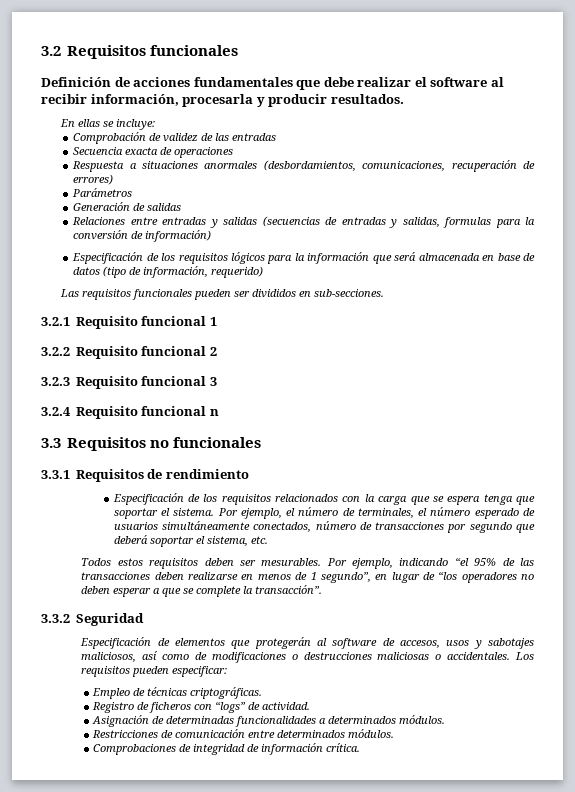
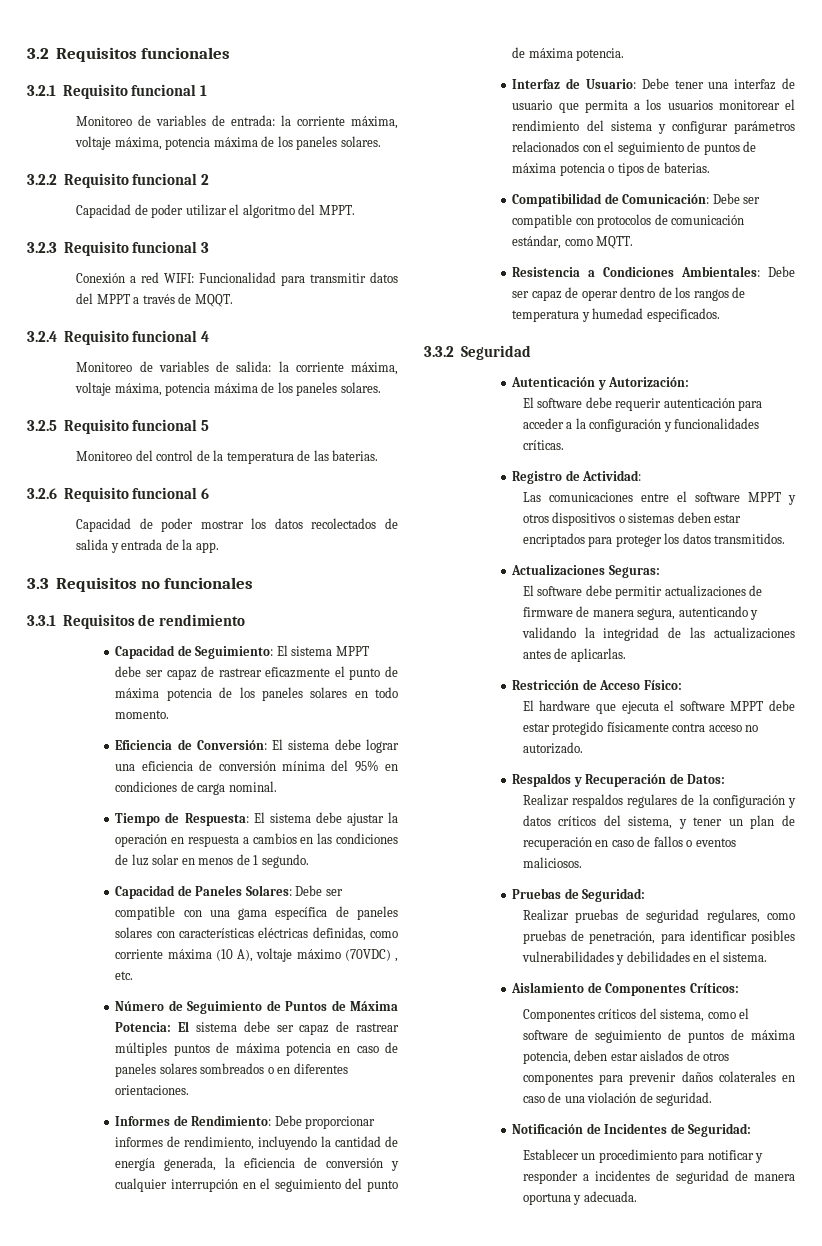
[41,77,504,90] [41,94,404,107] [60,119,156,130] [73,132,277,144] [73,147,234,158] [72,160,535,172] [73,174,114,185] [72,188,133,197] [73,202,182,211] [72,216,535,228] [73,230,212,242] [72,252,536,264] [73,266,264,278] [60,289,385,300] [41,316,217,329] [41,346,217,359] [41,376,217,389] [41,406,219,419] Definición de acciones fundamentales que debe realizar el software al recibir información, procesarla y producir resultados. // En ellas se incluye: // Comprobación de validez de las entradas // Secuencia exacta de operaciones // Respuesta a situaciones anormales (desbordamientos, comunicaciones, recuperación de errores) // Parámetros // Generación de salidas // Relaciones entre entradas y salidas (secuencias de entradas y salidas, formulas para la conversión de información) // Especificación de los requisitos lógicos para la información que será almacenada en base de datos (tipo de información, requerido) // Las requisitos funcionales pueden ser divididos en sub-secciones. // 3.2.1 Requisito funcional 1 // 3.2.2 Requisito funcional 2 // 3.2.3 Requisito funcional 3 // 3.2.4 Requisito funcional n -> [27,84,208,99] [76,115,398,129] [75,136,381,150] [27,173,210,188] [76,204,355,218] [27,241,210,256] [76,272,398,286] [76,293,233,307] [27,330,210,345] [76,361,399,375] [75,382,381,396] [27,419,210,434] [76,450,379,464] [27,487,210,502] [76,518,398,532] [76,539,219,553] 3.2.1 Requisito funcional 1 // Monitoreo de variables de entrada: la corriente máxima, voltaje máxima, potencia máxima de los paneles solares. // 3.2.2 Requisito funcional 2 // Capacidad de poder utilizar el algoritmo del MPPT. // 3.2.3 Requisito funcional 3 // Conexión a red WIFI: Funcionalidad para transmitir datos del MPPT a través de MQQT. // 3.2.4 Requisito funcional 4 // Monitoreo de variables de salida: la corriente máxima, voltaje máxima, potencia máxima de los paneles solares. // 3.2.5 Requisito funcional 5 // Monitoreo del control de la temperatura de las baterias. // 3.2.6 Requisito funcional 6 // Capacidad de poder mostrar los datos recolectados de salida y entrada de la app.
[112,493,536,505] [113,507,535,519] [113,521,535,533] [113,535,268,547] [81,557,534,569] [81,571,534,583] [81,585,323,597] [41,613,144,626] [80,637,534,649] [81,651,534,663] [81,666,228,677] [92,687,263,699] [92,701,311,713] [92,715,446,727] [92,729,395,738] [93,743,361,755] Especificación de los requisitos relacionados con la carga que se espera tenga que soportar el sistema. Por ejemplo, el número de terminales, el número esperado de usuarios simultáneamente conectados, número de transacciones por segundo que deberá soportar el sistema, etc. // Todos estos requisitos deben ser mesurables. Por ejemplo, indicando “el 95% de las transacciones deben realizarse en menos de 1 segundo”, en lugar de “los operadores no deben esperar a que se complete la transacción”. // 3.3.2 Seguridad // Especificación de elementos que protegerán al software de accesos, usos y sabotajes maliciosos, así como de modificaciones o destrucciones maliciosas o accidentales. Los requisitos pueden especificar: // Empleo de técnicas criptográficas. // Registro de ficheros con “logs” de actividad. // Asignación de determinadas funcionalidades a determinados módulos. // Restricciones de comunicación entre determinados módulos. // Comprobaciones de integridad de información crítica. -> [115,645,369,659] [115,666,399,680] [115,687,398,701] [115,710,170,719] [115,739,399,753] [115,760,398,772] [115,781,277,795] [115,812,398,826] [115,833,399,847] [115,854,309,868] [115,885,343,899] [115,906,398,920] [115,927,398,941] [115,948,399,962] [115,971,134,980] [115,1000,399,1014] [115,1021,400,1035] [115,1042,398,1056] [115,1063,348,1077] [115,1085,190,1095] [115,1115,376,1129] [115,1136,399,1150] [115,1157,400,1171] [115,1178,398,1192] [512,47,625,61] [512,78,795,90] [512,99,795,113] [512,120,795,134] [512,141,757,155] [512,162,710,176] [512,193,761,207] [512,214,745,228] [512,235,634,249] [512,266,795,277] [512,287,746,301] [512,308,720,322] [424,345,531,360] [511,377,690,390] [522,397,763,411] [522,418,760,432] [522,440,564,450] [512,470,642,484] [522,491,796,505] [522,512,742,526] [522,533,786,547] [511,564,660,578] [522,585,763,599] [522,606,759,620] [521,627,795,641] [522,648,626,662] [512,679,682,690] [522,700,795,714] [522,721,759,735] [522,742,583,754] [512,773,726,787] [522,794,796,808] [522,815,795,829] [522,836,736,850] [522,857,582,868] [512,888,646,902] [522,909,795,923] [522,930,795,944] [521,951,768,965] [511,982,739,996] [522,1008,750,1022] [522,1029,795,1043] [522,1050,730,1064] [522,1071,795,1085] [522,1092,713,1106] [512,1123,752,1137] [522,1149,764,1163] [522,1170,795,1184] [522,1191,637,1205] Capacidad de Seguimiento: El sistema MPPT debe ser capaz de rastrear eficazmente el punto de máxima potencia de los paneles solares en todo momento. // Eficiencia de Conversión: El sistema debe lograr una eficiencia de conversión mínima del 95% en condiciones de carga nominal. // Tiempo de Respuesta: El sistema debe ajustar la operación en respuesta a cambios en las condiciones de luz solar en menos de 1 segundo. // Capacidad de Paneles Solares: Debe ser compatible con una gama específica de paneles solares con características eléctricas definidas, como corriente máxima (10 A), voltaje máximo (70VDC) , etc. // Número de Seguimiento de Puntos de Máxima Potencia: El sistema debe ser capaz de rastrear múltiples puntos de máxima potencia en caso de paneles solares sombreados o en diferentes orientaciones. // Informes de Rendimiento: Debe proporcionar informes de rendimiento, incluyendo la cantidad de energía generada, la eficiencia de conversión y cualquier interrupción en el seguimiento del punto de máxima potencia. // Interfaz de Usuario: Debe tener una interfaz de usuario que permita a los usuarios monitorear el rendimiento del sistema y configurar parámetros relacionados con el seguimiento de puntos de máxima potencia o tipos de baterias. // Compatibilidad de Comunicación: Debe ser compatible con protocolos de comunicación estándar, como MQTT. // Resistencia a Condiciones Ambientales: Debe ser capaz de operar dentro de los rangos de temperatura y humedad especificados. // 3.3.2 Seguridad // Autenticación y Autorización: // El software debe requerir autenticación para acceder a la configuración y funcionalidades críticas. // Registro de Actividad: // Las comunicaciones entre el software MPPT y otros dispositivos o sistemas deben estar encriptados para proteger los datos transmitidos. // Actualizaciones Seguras: // El software debe permitir actualizaciones de firmware de manera segura, autenticando y validando la integridad de las actualizaciones antes de aplicarlas. // Restricción de Acceso Físico: // El hardware que ejecuta el software MPPT debe estar protegido físicamente contra acceso no autorizado. // Respaldos y Recuperación de Datos: // Realizar respaldos regulares de la configuración y datos críticos del sistema, y tener un plan de recuperación en caso de fallos o eventos maliciosos. // Pruebas de Seguridad: // Realizar pruebas de seguridad regulares, como pruebas de penetración, para identificar posibles vulnerabilidades y debilidades en el sistema. // Aislamiento de Componentes Críticos: // Componentes críticos del sistema, como el software de seguimiento de puntos de máxima potencia, deben estar aislados de otros componentes para prevenir daños colaterales en caso de una violación de seguridad. // Notificación de Incidentes de Seguridad: // Establecer un procedimiento para notificar y responder a incidentes de seguridad de manera oportuna y adecuada.

